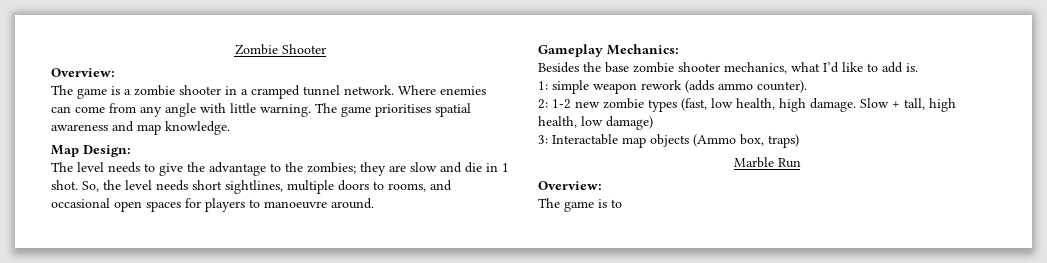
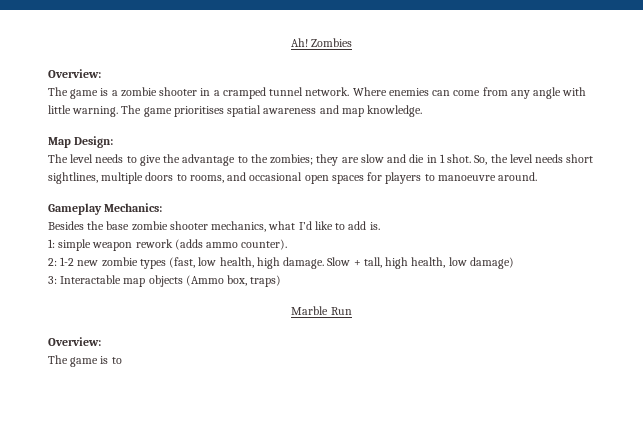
[234,44,326,55] Zombie Shooter -> [290,38,353,47] Ah! Zombies

